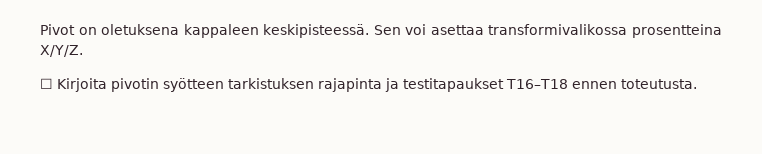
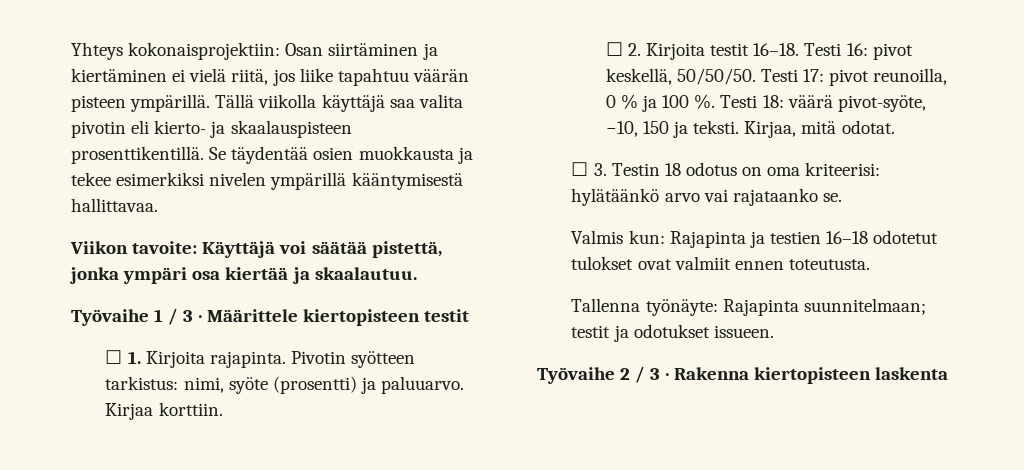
[40,24,722,38] [40,45,83,57] [40,78,697,92] Pivot on oletuksena kappaleen keskipisteessä. Sen voi asettaa transformivalikossa prosentteina X/Y/Z. // ☐ Kirjoita pivotin syötteen tarkistuksen rajapinta ja testitapaukset T16–T18 ennen toteutusta. -> [71,42,438,60] [71,68,469,86] [71,94,463,112] [71,120,352,138] [71,146,473,164] [71,172,463,190] [71,198,158,212] [70,241,442,258] [70,267,417,284] [71,308,469,326] [105,350,416,368] [105,376,465,394] [105,402,223,420] [605,42,913,60] [605,68,948,86] [605,94,926,112] [605,120,895,138] [571,162,881,176] [571,188,842,206] [571,230,939,248] [571,256,870,270] [571,298,926,316] [571,324,774,342] [537,366,948,384] Yhteys kokonaisprojektiin: Osan siirtäminen ja kiertäminen ei vielä riitä, jos liike tapahtuu väärän pisteen ympärillä. Tällä viikolla käyttäjä saa valita pivotin eli kierto- ja skaalauspisteen prosenttikentillä. Se täydentää osien muokkausta ja tekee esimerkiksi nivelen ympärillä kääntymisestä hallittavaa. // Viikon tavoite: Käyttäjä voi säätää pistettä, jonka ympäri osa kiertää ja skaalautuu. // Työvaihe 1 / 3 · Määrittele kiertopisteen testit // ☐ 1. Kirjoita rajapinta. Pivotin syötteen tarkistus: nimi, syöte (prosentti) ja paluuarvo. Kirjaa korttiin. // ☐ 2. Kirjoita testit 16–18. Testi 16: pivot keskellä, 50/50/50. Testi 17: pivot reunoilla, 0 % ja 100 %. Testi 18: väärä pivot-syöte, −10, 150 ja teksti. Kirjaa, mitä odotat. // ☐ 3. Testin 18 odotus on oma kriteerisi: hylätäänkö arvo vai rajataanko se. // Valmis kun: Rajapinta ja testien 16–18 odotetut tulokset ovat valmiit ennen toteutusta. // Tallenna työnäyte: Rajapinta suunnitelmaan; testit ja odotukset issueen. // Työvaihe 2 / 3 · Rakenna kiertopisteen laskenta

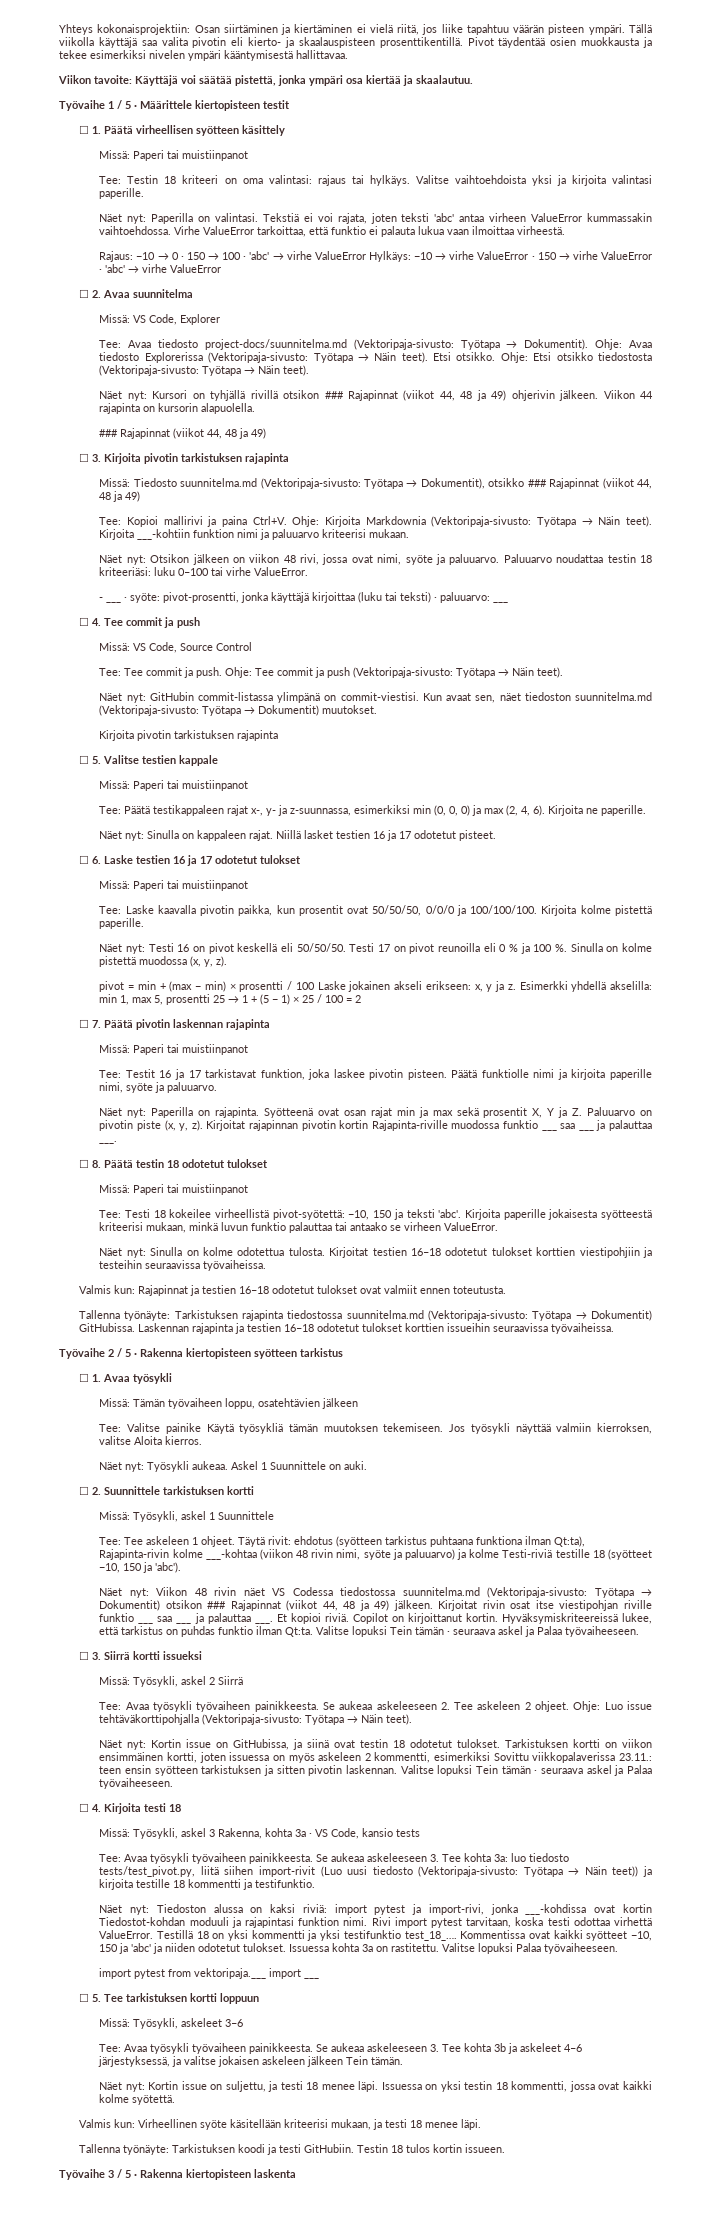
[130,94,211,112] ympärillä. -> [588,24,625,35] ympäri.
[209,147,227,160] Se -> [467,37,494,46] Pivot
[270,172,347,190] ympärillä -> [188,50,221,61] ympäri
[183,310,194,322] 3 -> [125,101,131,109] 5
[145,351,416,368] [105,376,465,394] [105,402,223,420] [605,42,913,60] [605,68,948,86] Kirjoita rajapinta. Pivotin syötteen tarkistus: nimi, syöte (prosentti) ja paluuarvo. Kirjaa korttiin. // ☐ 2. Kirjoita testit 16–18. Testi 16: pivot keskellä, 50/50/50. Testi 17: pivot reunoilla, -> [104,125,286,136] [99,150,249,161] [99,175,652,186] [99,188,145,199] [99,213,653,224] [99,226,566,237] [99,251,653,262] [99,264,222,273] [79,289,194,298] [99,314,221,325] [99,339,652,350] [99,352,652,363] [99,365,310,376] [99,390,654,401] [99,403,256,414] [99,428,267,439] [79,453,290,464] [99,478,652,489] [99,491,141,502] [99,516,652,527] [99,529,410,540] [99,554,653,565] [99,567,309,576] [99,597,104,601] [106,601,122,603] [124,592,509,603] [79,617,201,628] [99,642,253,653] [99,667,564,678] [99,692,652,703] [99,705,378,716] [99,730,279,741] [79,755,219,766] [99,780,249,791] [99,805,647,816] [99,830,497,841] [79,855,302,866] [99,880,249,891] [99,905,652,916] [99,918,145,929] [99,943,496,954] Päätä virheellisen syötteen käsittely // Missä: Paperi tai muistiinpanot // Tee: Testin 18 kriteeri on oma valintasi: rajaus tai hylkäys. Valitse vaihtoehdoista yksi ja kirjoita valintasi paperille. // Näet nyt: Paperilla on valintasi. Tekstiä ei voi rajata, joten teksti 'abc' antaa virheen ValueError kummassakin vaihtoehdossa. Virhe ValueError tarkoittaa, että funktio ei palauta lukua vaan ilmoittaa virheestä. // Rajaus: −10 → 0 · 150 → 100 · 'abc' → virhe ValueError Hylkäys: −10 → virhe ValueError · 150 → virhe ValueError · 'abc' → virhe ValueError // ☐ 2. Avaa suunnitelma // Missä: VS Code, Explorer // Tee: Avaa tiedosto project-docs/suunnitelma.md (Vektoripaja-sivusto: Työtapa → Dokumentit). Ohje: Avaa tiedosto Explorerissa (Vektoripaja-sivusto: Työtapa → Näin teet). Etsi otsikko. Ohje: Etsi otsikko tiedostosta (Vektoripaja-sivusto: Työtapa → Näin teet). // Näet nyt: Kursori on tyhjällä rivillä otsikon ### Rajapinnat (viikot 44, 48 ja 49) ohjerivin jälkeen. Viikon 44 rajapinta on kursorin alapuolella. // ### Rajapinnat (viikot 44, 48 ja 49) // ☐ 3. Kirjoita pivotin tarkistuksen rajapinta // Missä: Tiedosto suunnitelma.md (Vektoripaja-sivusto: Työtapa → Dokumentit), otsikko ### Rajapinnat (viikot 44, 48 ja 49) // Tee: Kopioi mallirivi ja paina Ctrl+V. Ohje: Kirjoita Markdownia (Vektoripaja-sivusto: Työtapa → Näin teet). Kirjoita ___-kohtiin funktion nimi ja paluuarvo kriteerisi mukaan. // Näet nyt: Otsikon jälkeen on viikon 48 rivi, jossa ovat nimi, syöte ja paluuarvo. Paluuarvo noudattaa testin 18 kriteeriäsi: luku 0–100 tai virhe ValueError. // - ___ · syöte: pivot-prosentti, jonka käyttäjä kirjoittaa (luku tai teksti) · paluuarvo: ___ // ☐ 4. Tee commit ja push // Missä: VS Code, Source Control // Tee: Tee commit ja push. Ohje: Tee commit ja push (Vektoripaja-sivusto: Työtapa → Näin teet). // Näet nyt: GitHubin commit-listassa ylimpänä on commit-viestisi. Kun avaat sen, näet tiedoston suunnitelma.md (Vektoripaja-sivusto: Työtapa → Dokumentit) muutokset. // Kirjoita pivotin tarkistuksen rajapinta // ☐ 5. Valitse testien kappale // Missä: Paperi tai muistiinpanot // Tee: Päätä testikappaleen rajat x-, y- ja z-suunnassa, esimerkiksi min (0, 0, 0) ja max (2, 4, 6). Kirjoita ne paperille. // Näet nyt: Sinulla on kappaleen rajat. Niillä lasket testien 16 ja 17 odotetut pisteet. // ☐ 6. Laske testien 16 ja 17 odotetut tulokset // Missä: Paperi tai muistiinpanot // Tee: Laske kaavalla pivotin paikka, kun prosentit ovat 50/50/50, 0/0/0 ja 100/100/100. Kirjoita kolme pistettä paperille. // Näet nyt: Testi 16 on pivot keskellä eli 50/50/50. Testi 17 on pivot reunoilla eli
[720,95,926,112] [605,120,895,138] [571,162,881,176] [571,188,842,206] [571,230,746,248] Testi 18: väärä pivot-syöte, −10, 150 ja teksti. Kirjaa, mitä odotat. // ☐ 3. Testin 18 odotus on oma kriteerisi: hylätäänkö arvo vai rajataanko se. // Valmis kun: Rajapinta -> [570,943,652,952] [99,956,228,967] [99,981,652,992] [99,994,362,1005] [79,1019,271,1030] [99,1044,249,1055] [99,1069,653,1080] [99,1082,218,1093] [99,1107,653,1118] [99,1120,538,1131] [541,1129,557,1131] [560,1123,576,1129] [578,1120,652,1131] [99,1141,118,1144] [79,1159,269,1168] [99,1184,249,1195] [99,1209,652,1220] [99,1222,499,1233] [99,1247,653,1258] [99,1260,267,1271] [79,1285,189,1296] Sinulla on kolme pistettä muodossa (x, y, z). // pivot = min + (max − min) × prosentti / 100 Laske jokainen akseli erikseen: x, y ja z. Esimerkki yhdellä akselilla: min 1, max 5, prosentti 25 → 1 + (5 − 1) × 25 / 100 = 2 // ☐ 7. Päätä pivotin laskennan rajapinta // Missä: Paperi tai muistiinpanot // Tee: Testit 16 ja 17 tarkistavat funktion, joka laskee pivotin pisteen. Päätä funktiolle nimi ja kirjoita paperille nimi, syöte ja paluuarvo. // Näet nyt: Paperilla on rajapinta. Syötteenä ovat osan rajat min ja max sekä prosentit X, Y ja Z. Paluuarvo on pivotin piste (x, y, z). Kirjoitat rajapinnan pivotin kortin Rajapinta-riville muodossa funktio ___ saa ___ ja palauttaa ___. // ☐ 8. Päätä testin 18 odotetut tulokset // Missä: Paperi tai muistiinpanot // Tee: Testi 18 kokeilee virheellistä pivot-syötettä: −10, 150 ja teksti 'abc'. Kirjoita paperille jokaisesta syötteestä kriteerisi mukaan, minkä luvun funktio palauttaa tai antaako se virheen ValueError. // Näet nyt: Sinulla on kolme odotettua tulosta. Kirjoitat testien 16–18 odotetut tulokset korttien viestipohjiin ja testeihin seuraavissa työvaiheissa. // Valmis kun: Rajapinnat
[722,298,926,316] [571,324,774,342] [537,366,661,384] Rajapinta suunnitelmaan; testit ja odotukset issueen. // Työvaihe 2 / 3 -> [174,1310,652,1321] [79,1323,615,1334] [59,1348,343,1359] [79,1373,173,1384] [99,1398,359,1409] [99,1423,652,1434] [99,1436,203,1445] [99,1461,368,1472] [79,1486,255,1495] [99,1511,275,1522] [99,1536,586,1547] [99,1549,653,1560] [99,1562,182,1573] [99,1587,652,1598] [99,1600,652,1611] [99,1613,135,1622] [138,1622,154,1624] [157,1616,173,1622] [176,1613,653,1624] [99,1626,640,1637] [79,1651,203,1660] [99,1676,244,1687] [99,1701,652,1712] [99,1714,413,1725] [99,1739,653,1750] [99,1752,652,1763] [99,1765,652,1776] [99,1778,174,1789] [79,1803,182,1814] [99,1828,421,1839] [99,1853,570,1864] [99,1866,653,1877] [99,1879,316,1890] [99,1904,652,1915] [99,1917,652,1928] [99,1930,652,1941] [99,1943,619,1954] [99,1968,320,1979] [79,1993,260,2004] [99,2018,244,2029] [99,2043,583,2054] [98,2056,404,2067] [99,2081,653,2092] [99,2094,176,2105] [79,2119,482,2130] [79,2144,506,2155] [59,2169,131,2180] Tarkistuksen rajapinta tiedostossa suunnitelma.md (Vektoripaja-sivusto: Työtapa → Dokumentit) GitHubissa. Laskennan rajapinta ja testien 16–18 odotetut tulokset korttien issueihin seuraavissa työvaiheissa. // Työvaihe 2 / 5 · Rakenna kiertopisteen syötteen tarkistus // ☐ 1. Avaa työsykli // Missä: Tämän työvaiheen loppu, osatehtävien jälkeen // Tee: Valitse painike Käytä työsykliä tämän muutoksen tekemiseen. Jos työsykli näyttää valmiin kierroksen, valitse Aloita kierros. // Näet nyt: Työsykli aukeaa. Askel 1 Suunnittele on auki. // ☐ 2. Suunnittele tarkistuksen kortti // Missä: Työsykli, askel 1 Suunnittele // Tee: Tee askeleen 1 ohjeet. Täytä rivit: ehdotus (syötteen tarkistus puhtaana funktiona ilman Qt:ta), Rajapinta-rivin kolme ___-kohtaa (viikon 48 rivin nimi, syöte ja paluuarvo) ja kolme Testi-riviä testille 18 (syötteet −10, 150 ja 'abc'). // Näet nyt: Viikon 48 rivin näet VS Codessa tiedostossa suunnitelma.md (Vektoripaja-sivusto: Työtapa → Dokumentit) otsikon ### Rajapinnat (viikot 44, 48 ja 49) jälkeen. Kirjoitat rivin osat itse viestipohjan riville funktio ___ saa ___ ja palauttaa ___. Et kopioi riviä. Copilot on kirjoittanut kortin. Hyväksymiskriteereissä lukee, että tarkistus on puhdas funktio ilman Qt:ta. Valitse lopuksi Tein tämän · seuraava askel ja Palaa työvaiheeseen. // ☐ 3. Siirrä kortti issueksi // Missä: Työsykli, askel 2 Siirrä // Tee: Avaa työsykli työvaiheen painikkeesta. Se aukeaa askeleeseen 2. Tee askeleen 2 ohjeet. Ohje: Luo issue tehtäväkorttipohjalla (Vektoripaja-sivusto: Työtapa → Näin teet). // Näet nyt: Kortin issue on GitHubissa, ja siinä ovat testin 18 odotetut tulokset. Tarkistuksen kortti on viikon ensimmäinen kortti, joten issuessa on myös askeleen 2 kommentti, esimerkiksi Sovittu viikkopalaverissa 23.11.: teen ensin syötteen tarkistuksen ja sitten pivotin laskennan. Valitse lopuksi Tein tämän · seuraava askel ja Palaa työvaiheeseen. // ☐ 4. Kirjoita testi 18 // Missä: Työsykli, askel 3 Rakenna, kohta 3a · VS Code, kansio tests // Tee: Avaa työsykli työvaiheen painikkeesta. Se aukeaa askeleeseen 3. Tee kohta 3a: luo tiedosto tests/test_pivot.py, liitä siihen import-rivit (Luo uusi tiedosto (Vektoripaja-sivusto: Työtapa → Näin teet)) ja kirjoita testille 18 kommentti ja testifunktio. // Näet nyt: Tiedoston alussa on kaksi riviä: import pytest ja import-rivi, jonka ___-kohdissa ovat kortin Tiedostot-kohdan moduuli ja rajapintasi funktion nimi. Rivi import pytest tarvitaan, koska testi odottaa virhettä ValueError. Testillä 18 on yksi kommentti ja yksi testifunktio test_18_…. Kommentissa ovat kaikki syötteet −10, 150 ja 'abc' ja niiden odotetut tulokset. Issuessa kohta 3a on rastitettu. Valitse lopuksi Palaa työvaiheeseen. // import pytest from vektoripaja.___ import ___ // ☐ 5. Tee tarkistuksen kortti loppuun // Missä: Työsykli, askeleet 3–6 // Tee: Avaa työsykli työvaiheen painikkeesta. Se aukeaa askeleeseen 3. Tee kohta 3b ja askeleet 4–6 järjestyksessä, ja valitse jokaisen askeleen jälkeen Tein tämän. // Näet nyt: Kortin issue on suljettu, ja testi 18 menee läpi. Issuessa on yksi testin 18 kommentti, jossa ovat kaikki kolme syötettä. // Valmis kun: Virheellinen syöte käsitellään kriteerisi mukaan, ja testi 18 menee läpi. // Tallenna työnäyte: Tarkistuksen koodi ja testi GitHubiin. Testin 18 tulos kortin issueen. // Työvaihe 3 / 5

